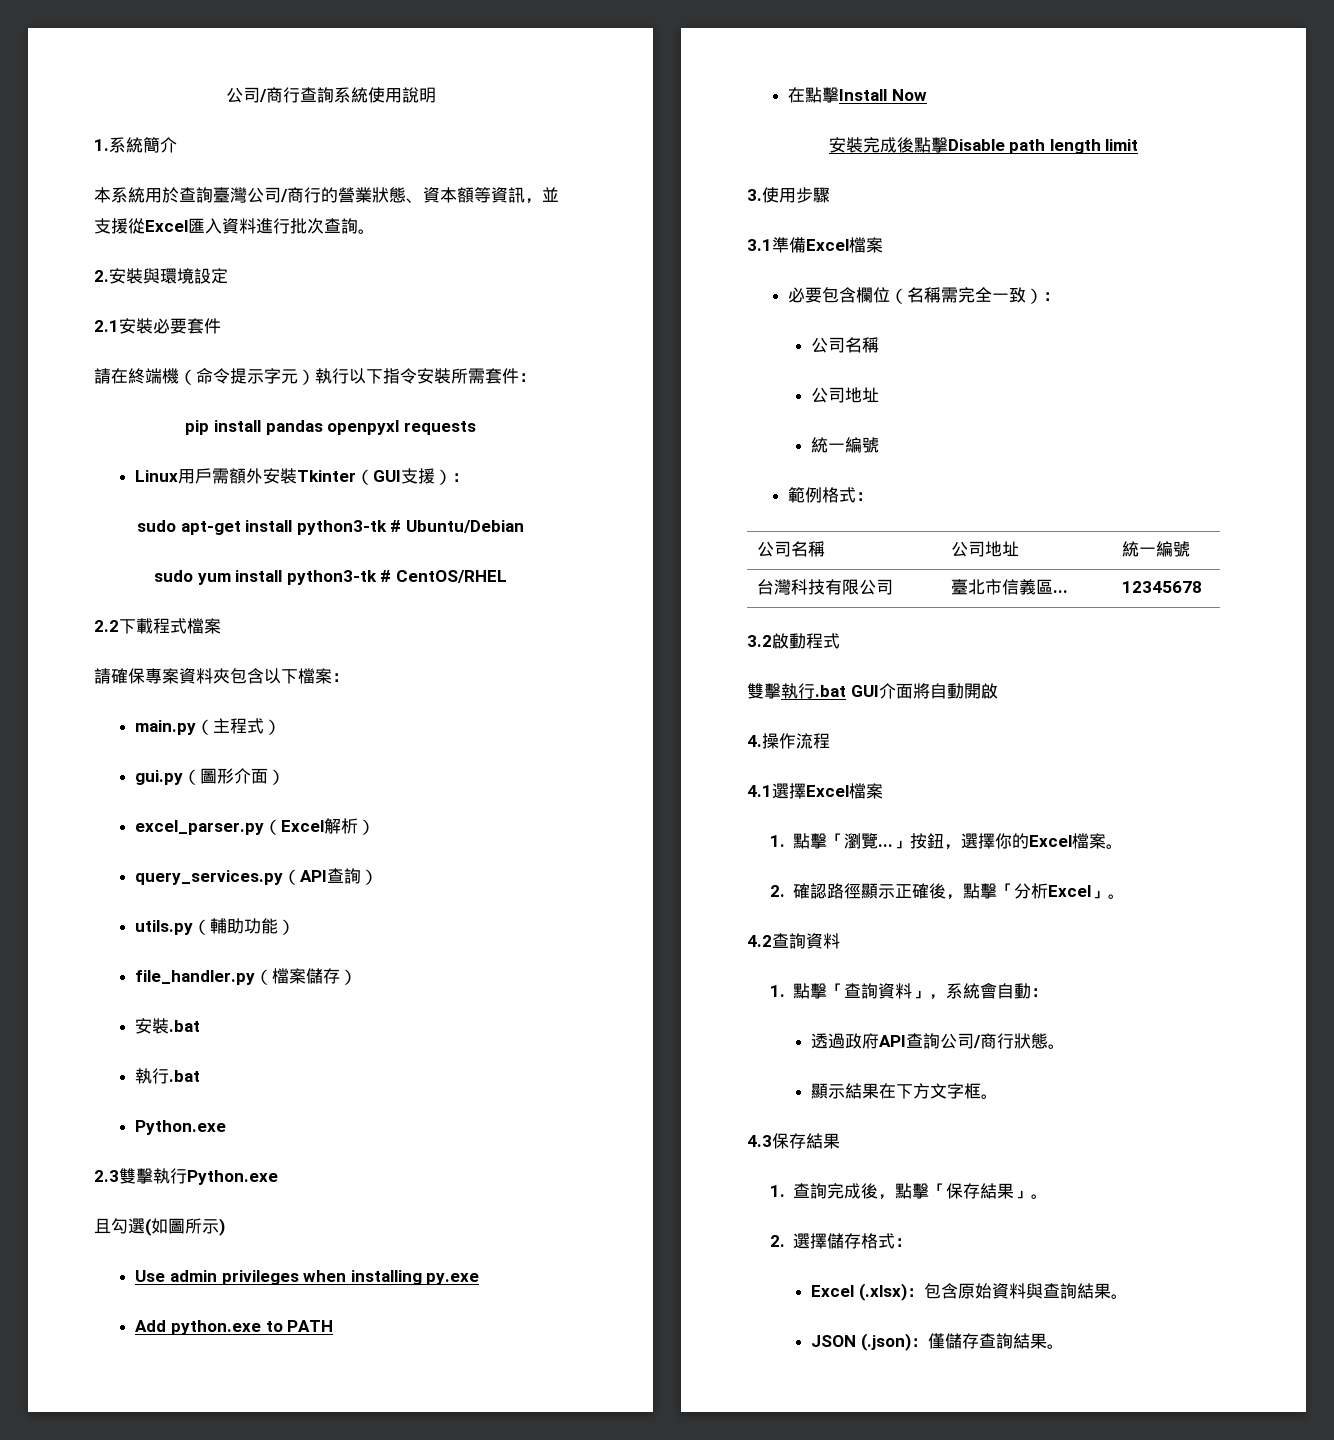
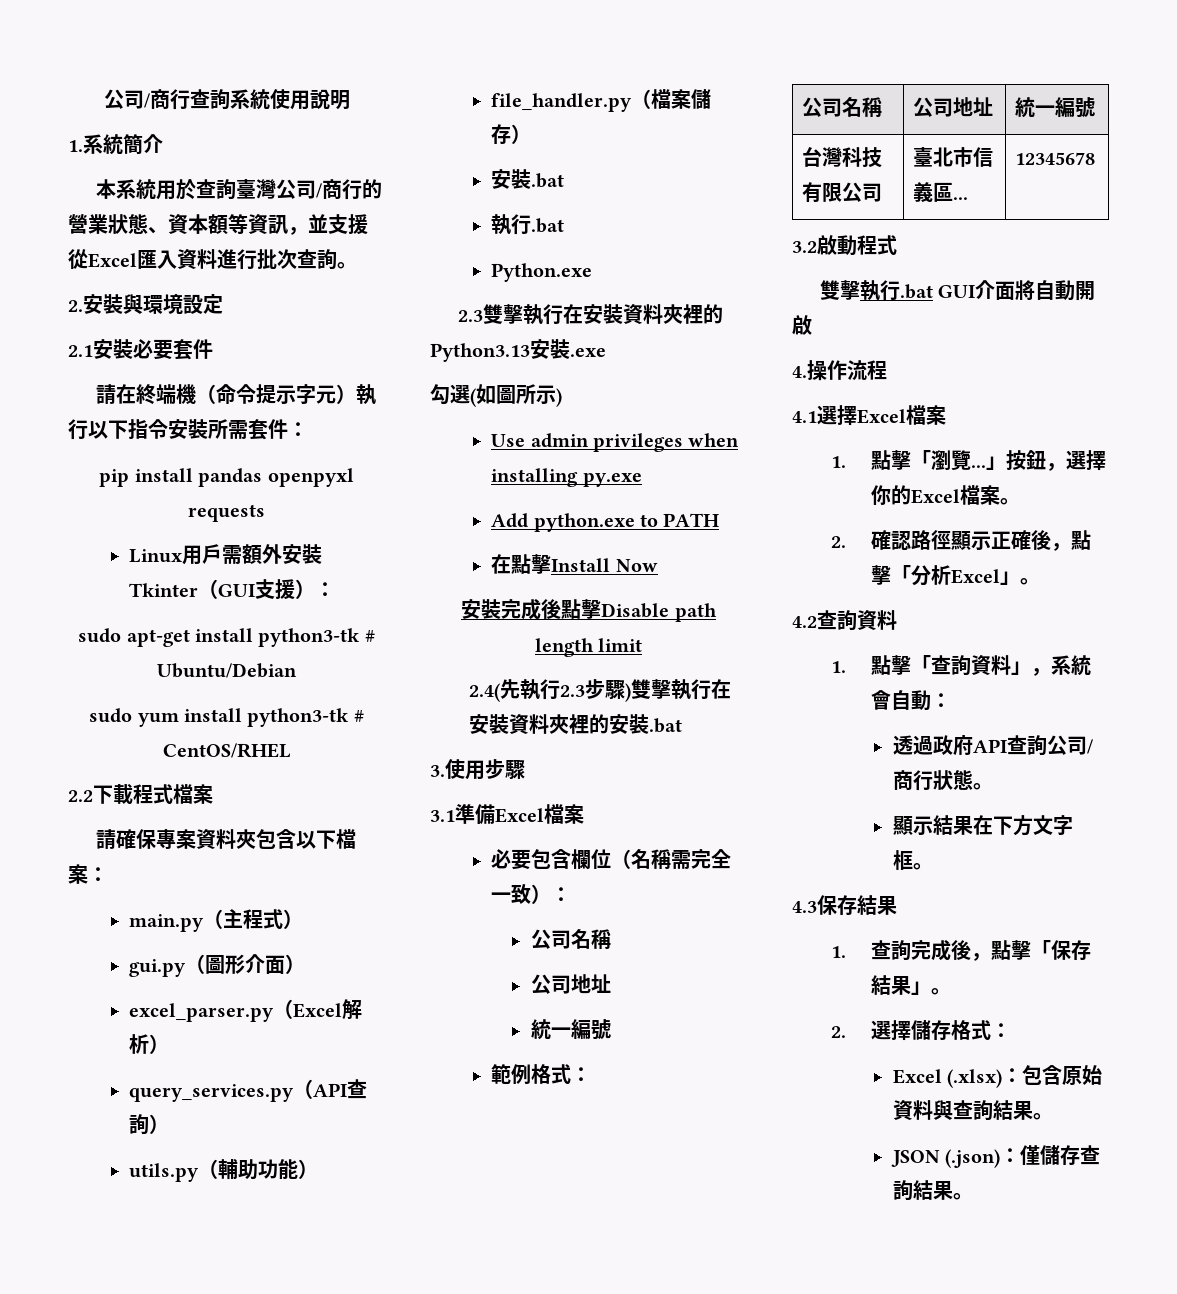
[187,1170,278,1185] [94,1218,111,1234] Python.exe // 且 -> [562,304,723,324] [430,339,606,362] 在安裝資料夾裡的Python3.13安裝.exe //
(1139, 145) none -> [469,679,732,702] [469,714,683,734] // 2.4(先執行2.3步驟)雙擊執行在安裝資料夾裡的安裝.bat

